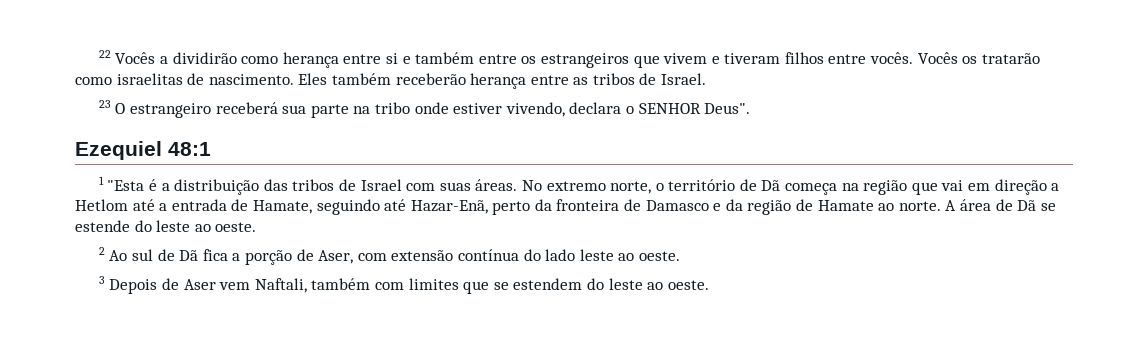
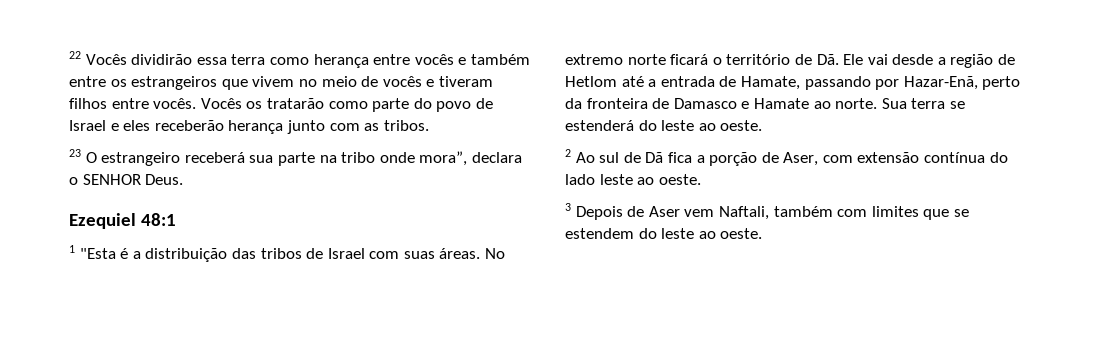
[160,52,237,64] a dividirão -> [131,54,266,65] dividirão essa terra
[385,53,398,64] si -> [414,54,454,65] vocês
(708, 58) none -> [298,76,422,87] no meio de vocês
[116,73,707,89] israelitas de nascimento. Eles também receberão herança entre as tribos de Israel. -> [372,98,493,112] [69,120,429,134] parte do povo de Israel e eles receberão herança junto com as tribos.
[453,102,565,117] estiver vivendo, -> [419,151,468,166] mora”,
[704,103,751,114] Deus". -> [145,174,184,185] Deus.
[610,181,652,194] norte, -> [627,54,709,65] norte ficará
[761,179,1060,195] Dã começa na região que vai em direção a -> [816,54,1016,68] Dã. Ele vai desde a região de
[316,199,407,215] seguindo até -> [804,76,900,90] passando por
[725,199,1056,215] [75,220,130,232] da região de Hamate ao norte. A área de Dã se estende -> [753,98,965,109] [565,120,634,131] Hamate ao norte. Sua terra se estenderá

